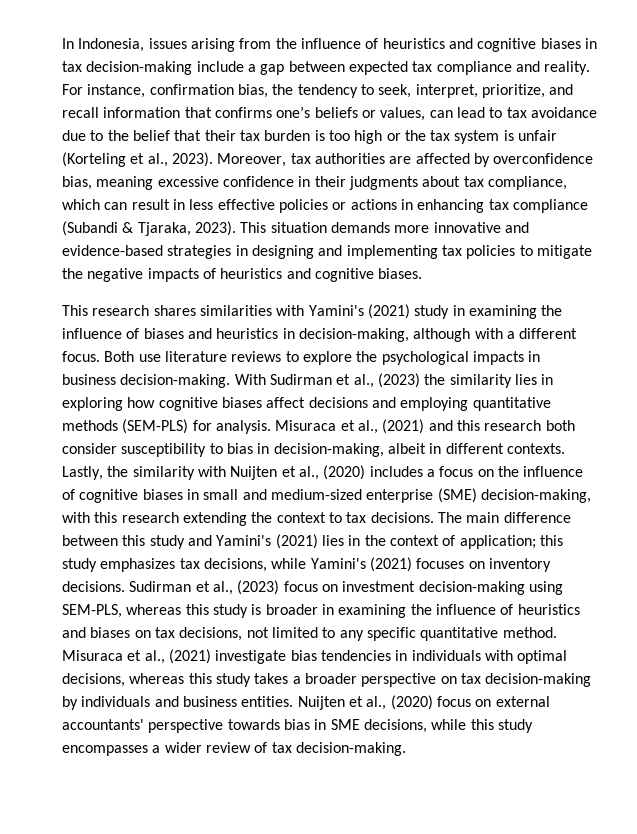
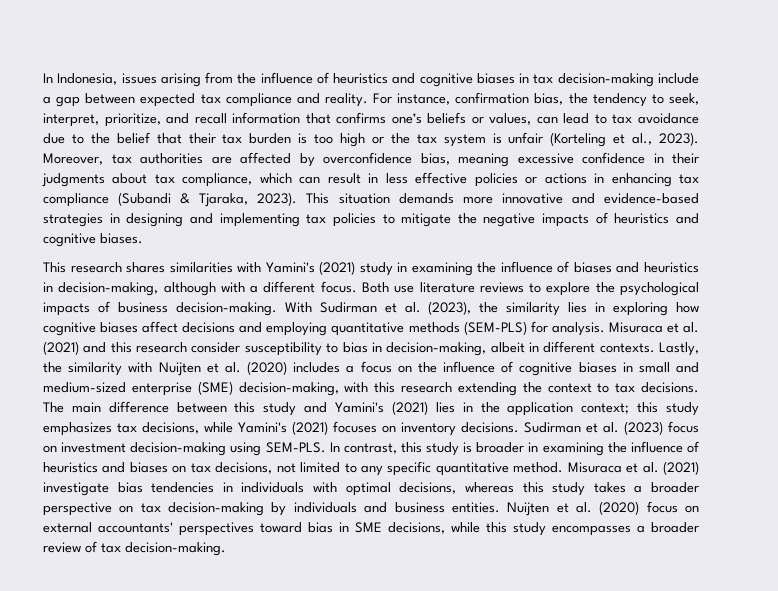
[528,351,541,362] in -> [97,301,110,313] of
[353,373,420,388] al., (2023) -> [404,301,472,315] al. (2023),
[357,420,378,434] al., -> [683,322,700,333] al.
[545,420,575,431] both -> (188, 347) none
[298,466,319,480] al., -> [224,362,241,373] al.
[389,535,536,549] context of application; -> [507,402,630,416] application context;
[212,581,233,595] al., -> [603,422,619,433] al.
[62,604,182,618] SEM-PLS, whereas -> [265,442,397,454] SEM-PLS. In contrast,
[144,650,165,664] al., -> [642,462,659,473] al.
[366,696,387,710] al., -> [575,502,592,513] al.
[148,719,280,733] perspective towards -> [179,522,302,536] perspectives toward
[164,742,202,753] wider -> [651,522,699,533] broader

